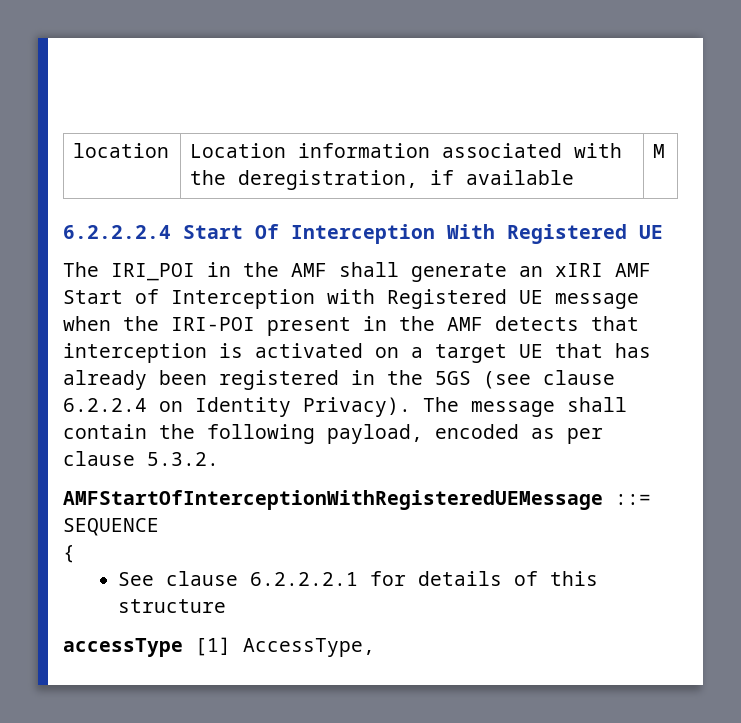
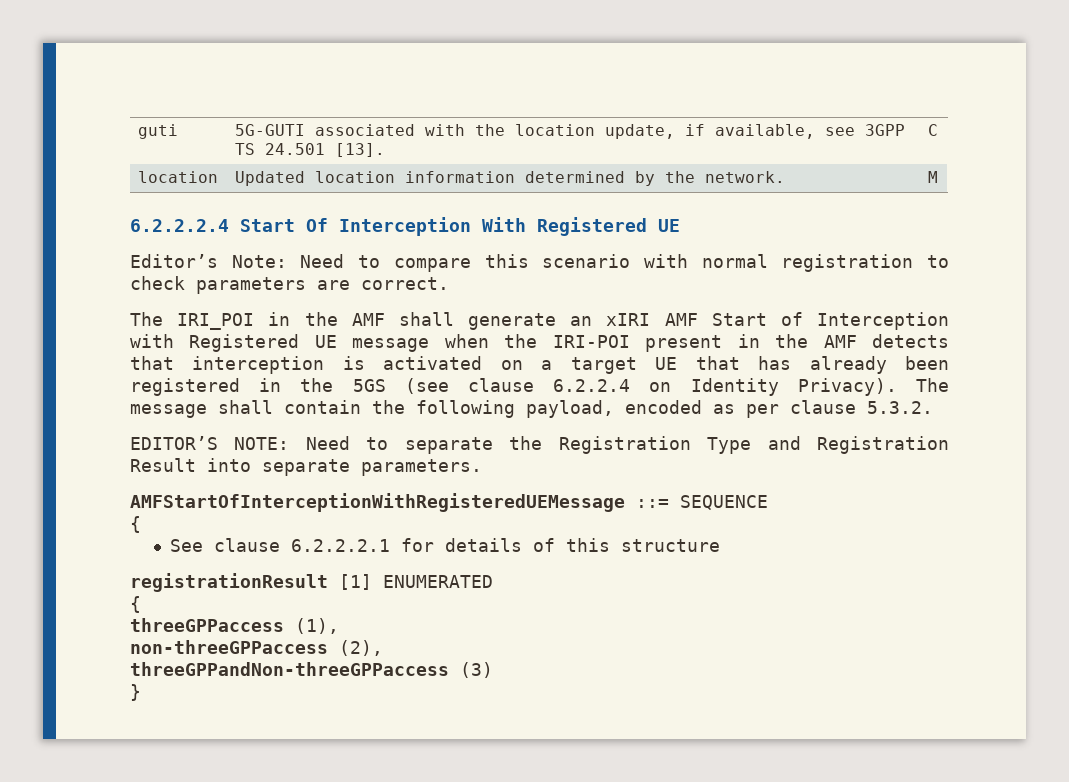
[73,143,170,158] [190,143,623,158] [190,170,575,190] location | Location information associated with the deregistration, if available -> [138,124,179,139] [235,124,906,139] [235,143,386,157] [928,124,939,136] [138,171,219,183] [235,171,786,186] guti | 5G-GUTI associated with the location update, if available, see 3GPP TS 24.501 [13]. | C // location | Updated location information determined by the network.
(663, 232) none -> [130,254,950,272] [130,276,449,294] // Editor’s Note: Need to compare this scenario with normal registration to check parameters are correct.
(219, 459) none -> [130,436,950,454] [130,458,482,476] // EDITOR’S NOTE: Need to separate the Registration Type and Registration Result into separate parameters.
[63,637,375,657] accessType [1] AccessType, -> [130,573,493,592] [130,596,141,613] [130,618,339,634] [130,640,383,656] [130,662,493,678] [130,684,141,701] registrationResult [1] ENUMERATED // { // threeGPPaccess (1), // non-threeGPPaccess (2), // threeGPPandNon-threeGPPaccess (3) // }

